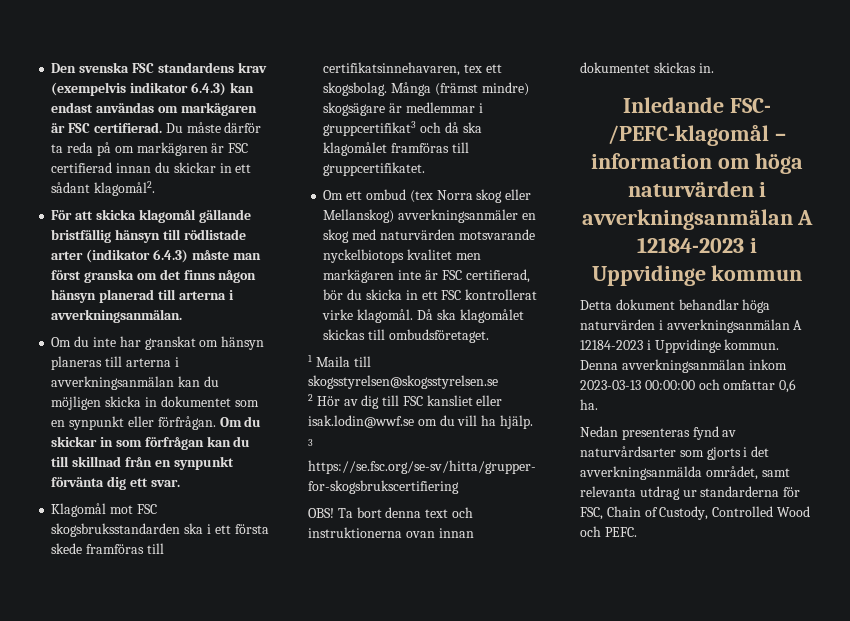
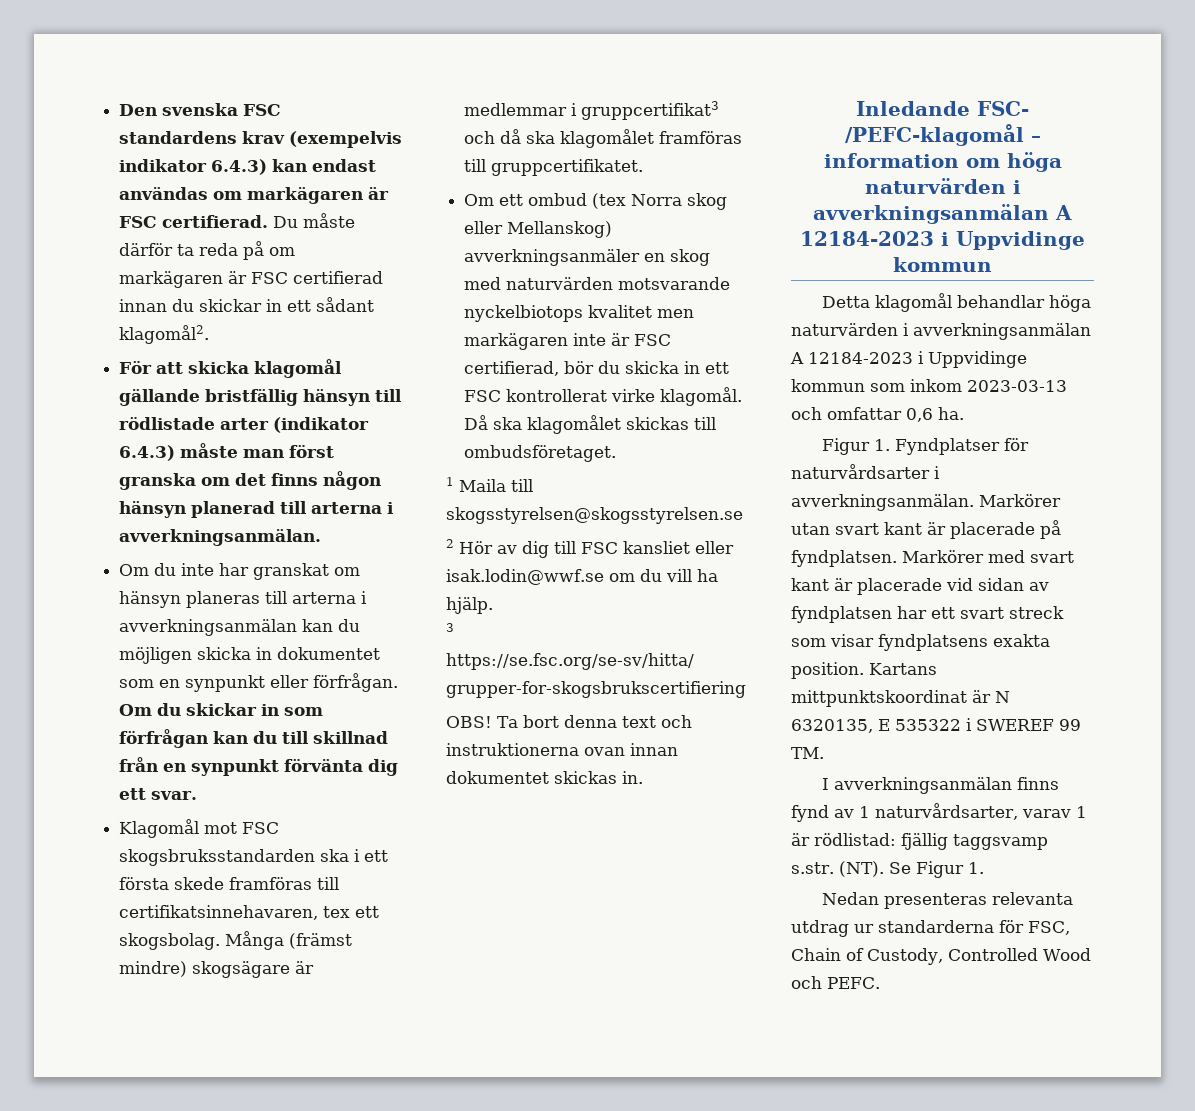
[615,299,675,310] dokument -> [874,293,952,312] klagomål
[724,339,780,350] [580,359,745,373] kommun. Denna avverkningsanmälan -> [791,379,905,392] kommun som
[644,380,695,390] 00:00:00 -> (1067, 386) none
[580,426,737,440] [580,446,770,460] [580,466,790,480] Nedan presenteras fynd av naturvårdsarter som gjorts i det avverkningsanmälda området, samt -> [821,438,1029,455] [791,464,940,479] [791,494,1061,511] [791,520,1061,539] [791,550,1074,567] [791,578,1049,595] [791,606,1064,623] [791,634,1050,651] [791,662,937,679] [791,690,1010,707] [791,718,1081,733] [791,747,824,759] [821,777,1059,794] [791,803,1087,822] [791,833,1048,850] [791,861,984,878] [821,892,987,909] Figur 1. Fyndplatser för naturvårdsarter i avverkningsanmälan. Markörer utan svart kant är placerade på fyndplatsen. Markörer med svart kant är placerade vid sidan av fyndplatsen har ett svart streck som visar fyndplatsens exakta position. Kartans mittpunktskoordinat är N 6320135, E 535322 i SWEREF 99 TM. // I avverkningsanmälan finns fynd av 1 naturvårdsarter, varav 1 är rödlistad: fjällig taggsvamp s.str. (NT). Se Figur 1. // Nedan presenteras

